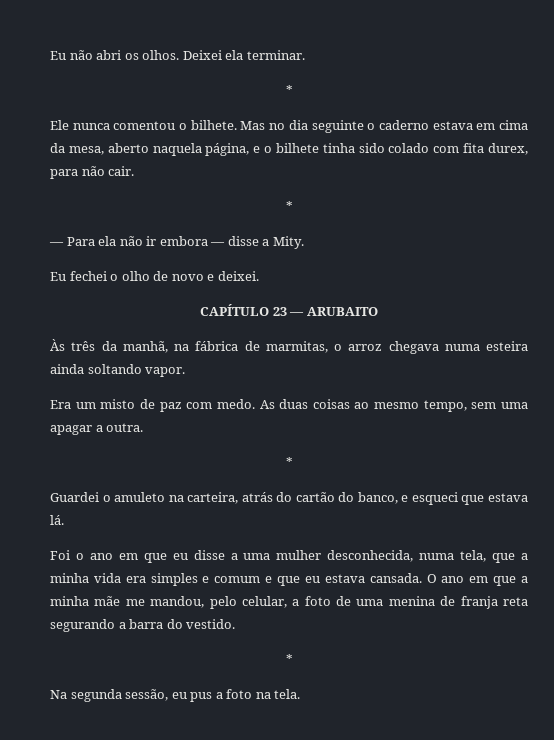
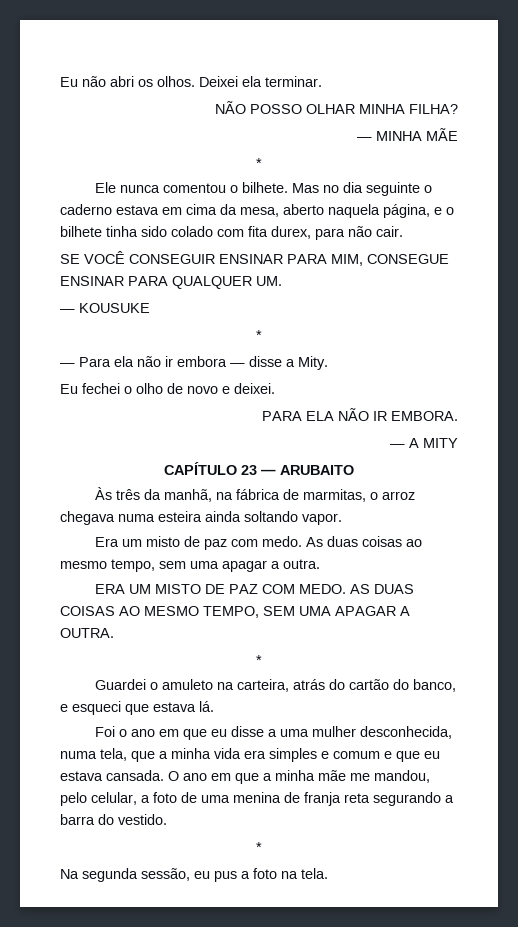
(305, 55) none -> [215,101,458,114] [357,128,458,141] // NÃO POSSO OLHAR MINHA FILHA? // — MINHA MÃE
(135, 171) none -> [60,251,449,266] [60,276,282,289] [60,303,150,313] // SE VOCÊ CONSEGUIR ENSINAR PARA MIM, CONSEGUE ENSINAR PARA QUALQUER UM. // — KOUSUKE
(259, 276) none -> [262,408,458,421] [390,438,458,448] // PARA ELA NÃO IR EMBORA. // — A MITY
(144, 427) none -> [94,584,414,594] [60,606,410,618] [60,628,114,638] // ERA UM MISTO DE PAZ COM MEDO. AS DUAS COISAS AO MESMO TEMPO, SEM UMA APAGAR A OUTRA.

